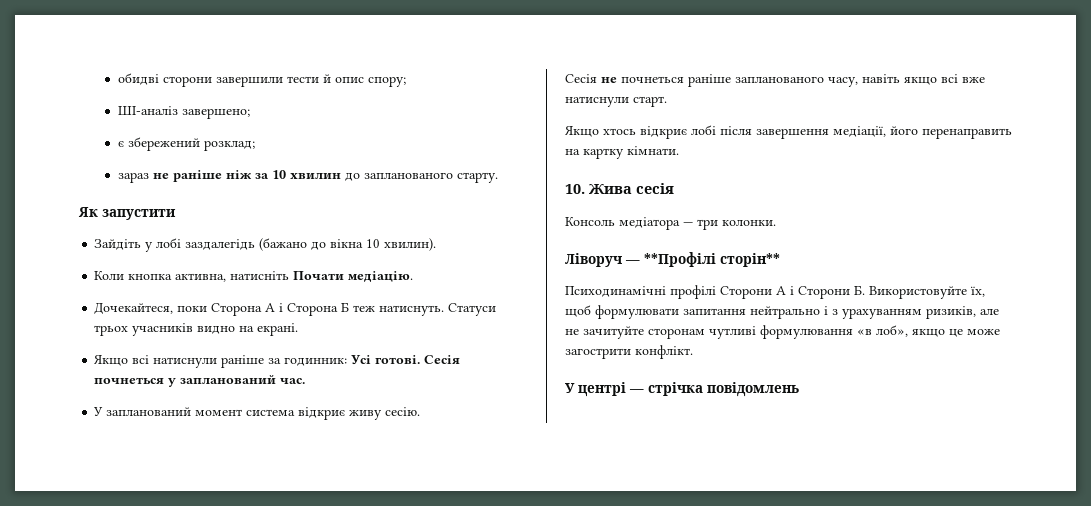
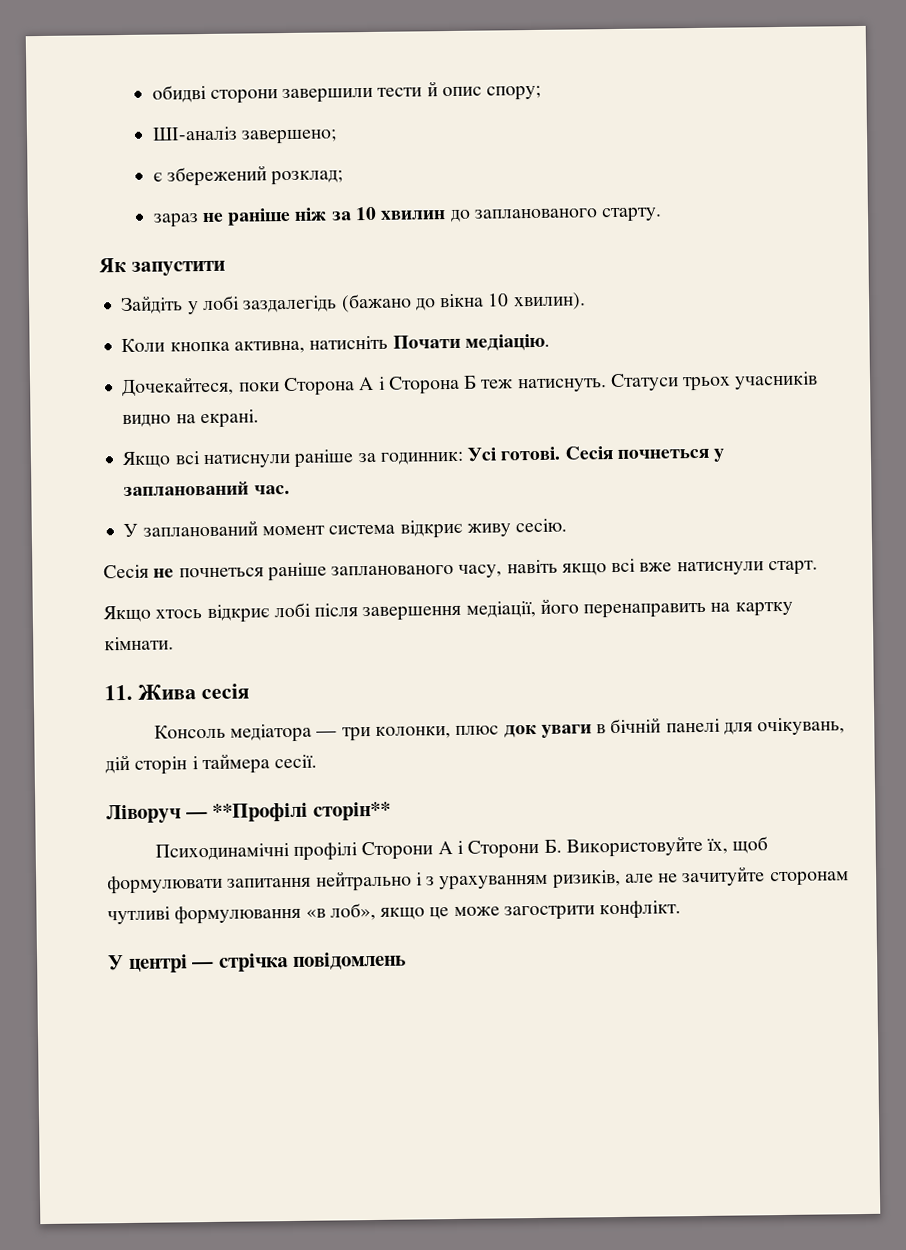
[565,184,585,194] 10. -> [104,684,132,701] 11.
[722,220,776,226] колонки. -> [375,717,846,739] [105,753,318,775] колонки, плюс док уваги в бічній панелі для очікувань, дій сторін і таймера сесії.

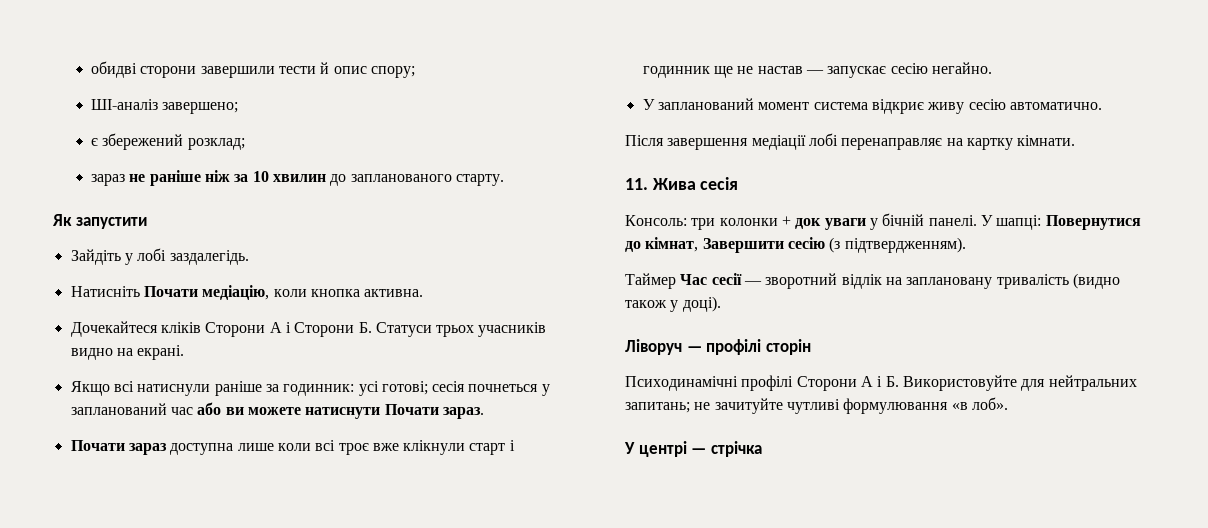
[242,292,586,313] [121,333,550,354] [121,375,607,397] заздалегідь (бажано до вікна 10 хвилин). // Коли кнопка активна, натисніть Почати медіацію. // Дочекайтеся, поки Сторона А і Сторона Б теж натиснуть. -> [169,250,249,265] [70,285,424,300] [70,321,372,337] заздалегідь. // Натисніть Почати медіацію, коли кнопка активна. // Дочекайтеся кліків Сторони А і Сторони Б.
[467,446,726,462] [123,481,290,497] Усі готові. Сесія почнеться у запланований час. -> [358,381,550,396] [70,402,484,419] [70,440,515,455] [642,62,992,78] усі готові; сесія почнеться у запланований час або ви можете натиснути Почати зараз. // Почати зараз доступна лише коли всі троє вже клікнули старт і годинник ще не настав — запускає сесію негайно.
[515,518,568,533] [103,558,818,582] [103,598,707,624] сесію. // Сесія не почнеться раніше запланованого часу, навіть якщо всі вже натиснули старт. // Якщо хтось відкриє лобі після завершення медіації, його перенаправить -> [968,99,1102,110] [625,133,943,150] сесію автоматично. // Після завершення медіації лобі перенаправляє
[153,717,846,743] [105,753,318,775] Консоль медіатора — три колонки, плюс док уваги в бічній панелі для очікувань, дій сторін і таймера сесії. -> [625,213,1141,230] [625,237,966,253] [625,273,1120,289] [625,296,721,312] Консоль: три колонки + док уваги у бічній панелі. У шапці: Повернутися до кімнат, Завершити сесію (з підтвердженням). // Таймер Час сесії — зворотний відлік на заплановану тривалість (видно також у доці).
[212,801,391,822] **Профілі сторін** -> [706,339,811,355] профілі сторін
[467,839,540,859] Сторони -> (883, 381) none
[707,836,769,854] [107,869,654,895] їх, щоб формулювати запитання нейтрально і з урахуванням ризиків, але -> [1021,375,1137,391] [625,402,690,413] для нейтральних запитань;
[769,871,849,887] сторонам -> (783, 406) none
[329,900,682,921] лоб», якщо це може загострити конфлікт. -> [971,397,1008,410] лоб».
[292,951,407,970] повідомлень -> (762, 449) none

